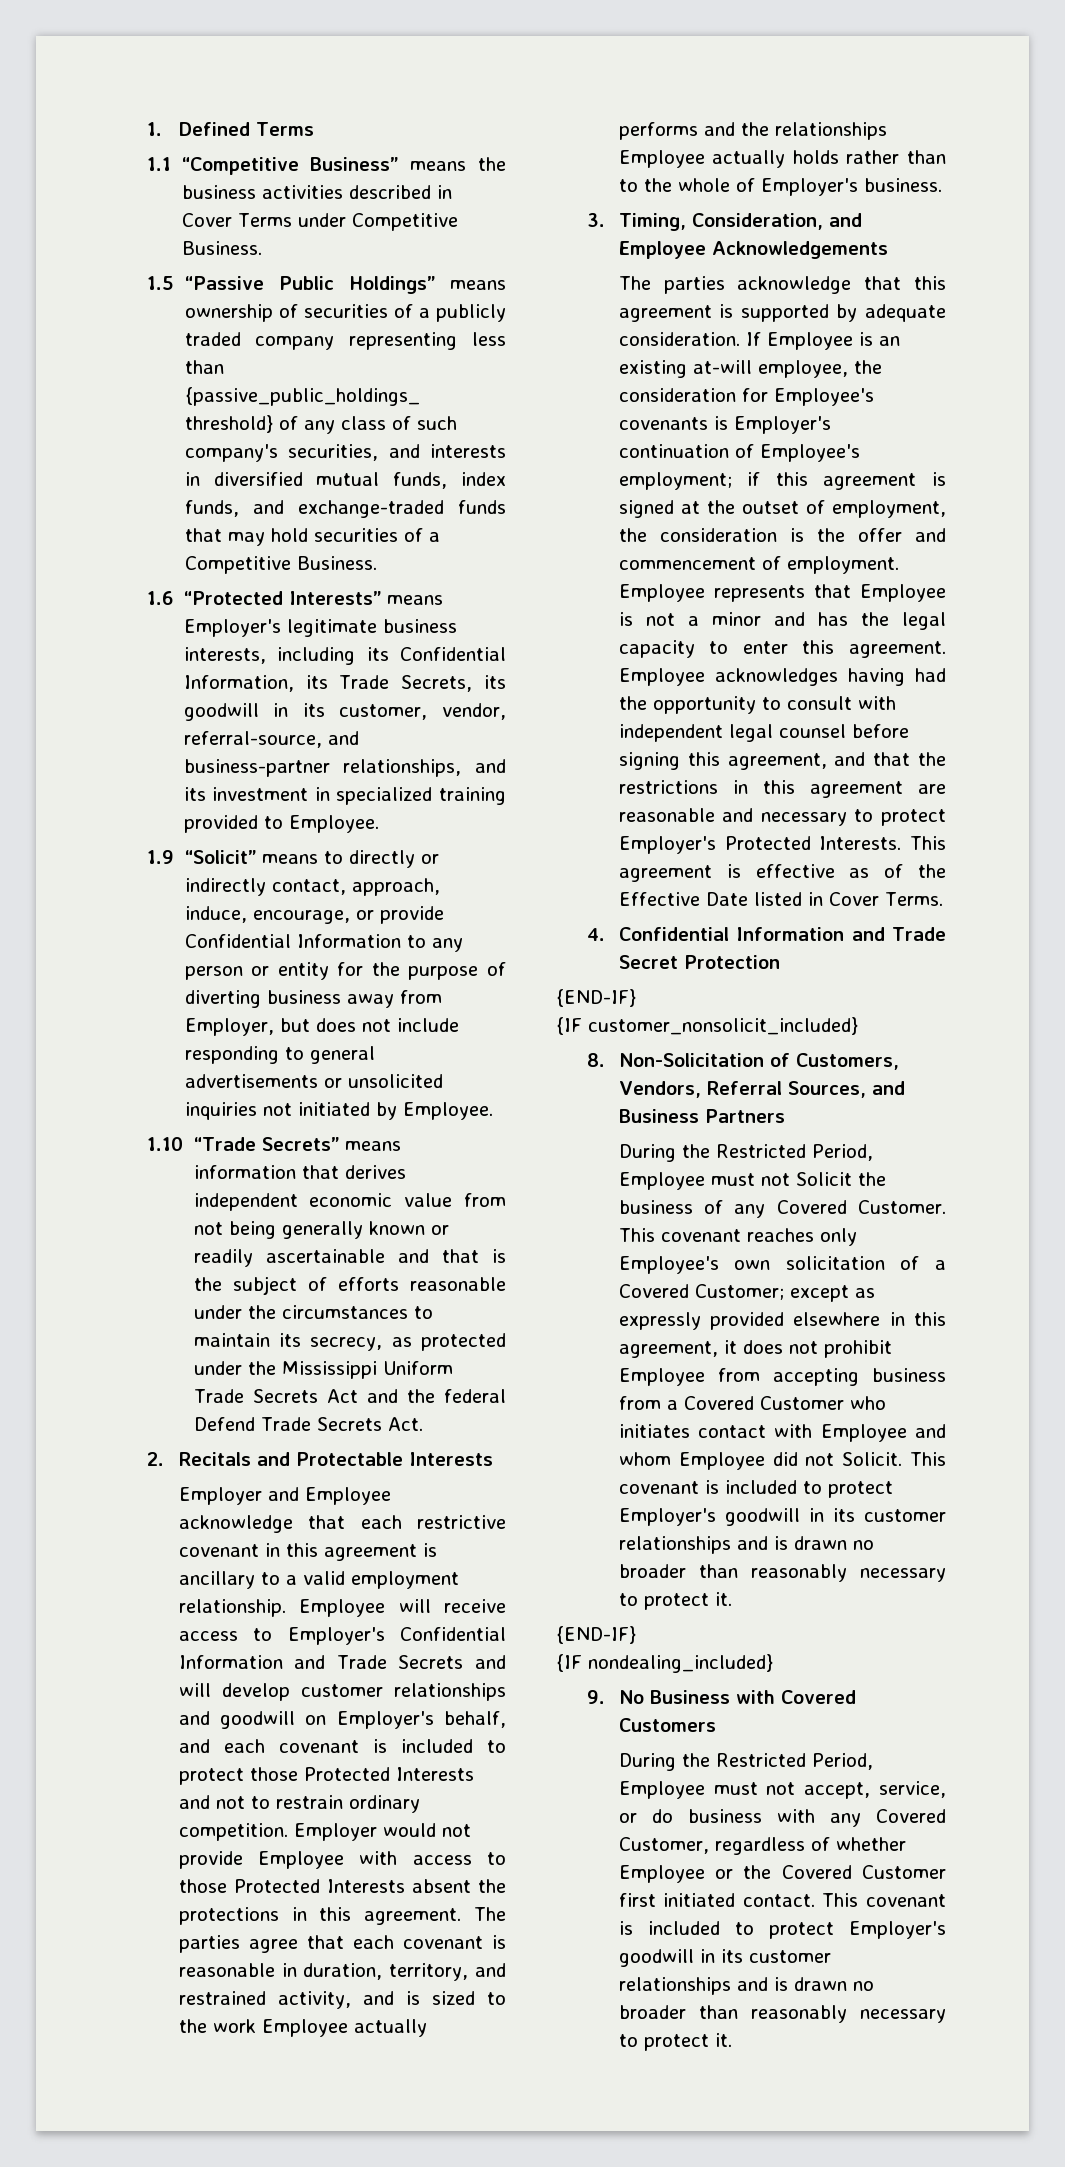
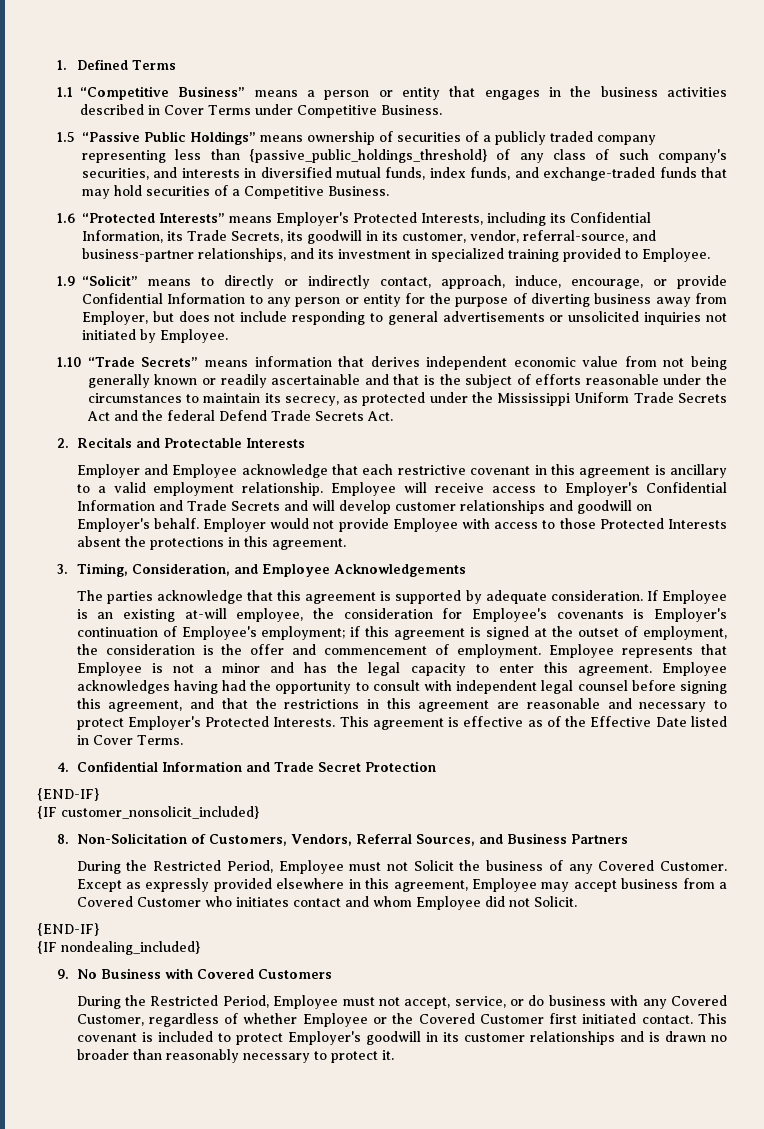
(467, 166) none -> [306,86,561,100] a person or entity that engages in
[286,619,457,637] [183,647,266,664] legitimate business interests, -> [352,212,483,225] Protected Interests,
[444,1711,506,1728] [178,1739,507,1753] [178,1767,474,1785] [178,1795,420,1813] [178,1823,288,1841] behalf, and each covenant is included to protect those Protected Interests and not to restrain ordinary competition. -> [153,518,199,529] behalf.
[474,1907,506,1921] [178,1935,507,1953] [178,1963,506,1981] [178,1991,507,2009] [178,2019,427,2037] [618,122,887,140] [618,150,946,168] [618,178,942,196] The parties agree that each covenant is reasonable in duration, territory, and restrained activity, and is sized to the work Employee actually performs and the relationships Employee actually holds rather than to the whole of Employer's business. -> (346, 544) none
[618,1228,857,1246] [618,1256,946,1274] [618,1284,849,1302] This covenant reaches only Employee's own solicitation of a Covered Customer; except -> [76,879,122,892] Except
[723,1340,892,1358] [618,1368,859,1386] it does not prohibit Employee from accepting -> [471,878,617,892] Employee may accept
[774,1424,907,1442] with Employee -> (341, 902) none
[910,1452,946,1466] [618,1480,893,1498] [618,1508,946,1526] [618,1536,874,1554] [618,1564,946,1582] [618,1592,732,1610] This covenant is included to protect Employer's goodwill in its customer relationships and is drawn no broader than reasonably necessary to protect it. -> (577, 901) none

